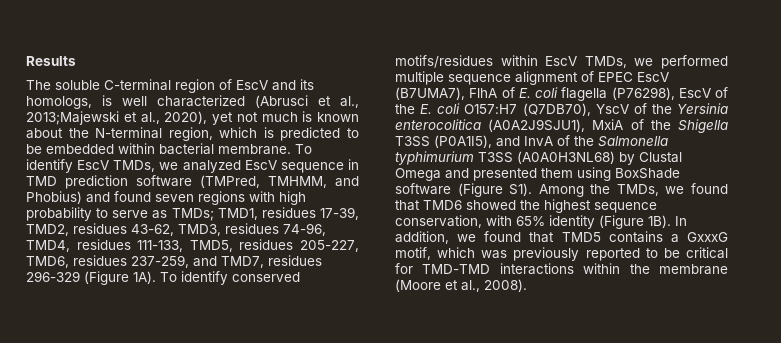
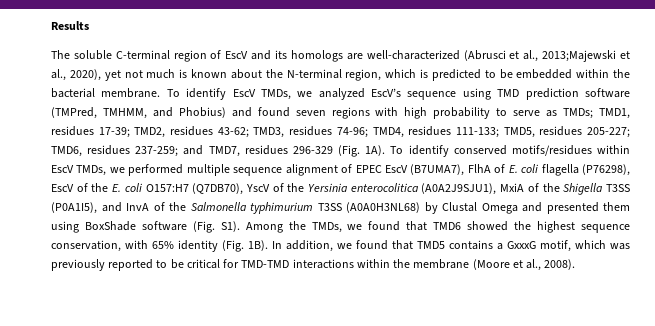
[26,95,245,109] homologs, is well characterized -> [290,50,460,62] homologs are well-characterized
(155, 148) none -> [613,69,630,78] the
[244,159,359,173] EscV sequence in -> [371,88,491,100] EscV’s sequence using
[320,207,359,220] 17-39, -> [98,127,130,138] 17-39;
[131,224,174,236] 43-62, -> [217,127,249,138] 43-62;
[283,223,326,236] 74-96, -> [336,127,368,138] 74-96;
[137,240,184,252] 111-133, -> [455,127,499,138] 111-133;
[300,240,359,252] 205-227, -> [586,127,630,138] 205-227;
[131,255,189,268] 237-259, -> [135,146,179,157] 237-259;
[84,271,129,285] (Figure -> [338,145,361,157] (Fig.
[457,183,503,197] (Figure -> [192,221,215,233] (Fig.
[599,215,644,229] (Figure -> [222,240,244,252] (Fig.

